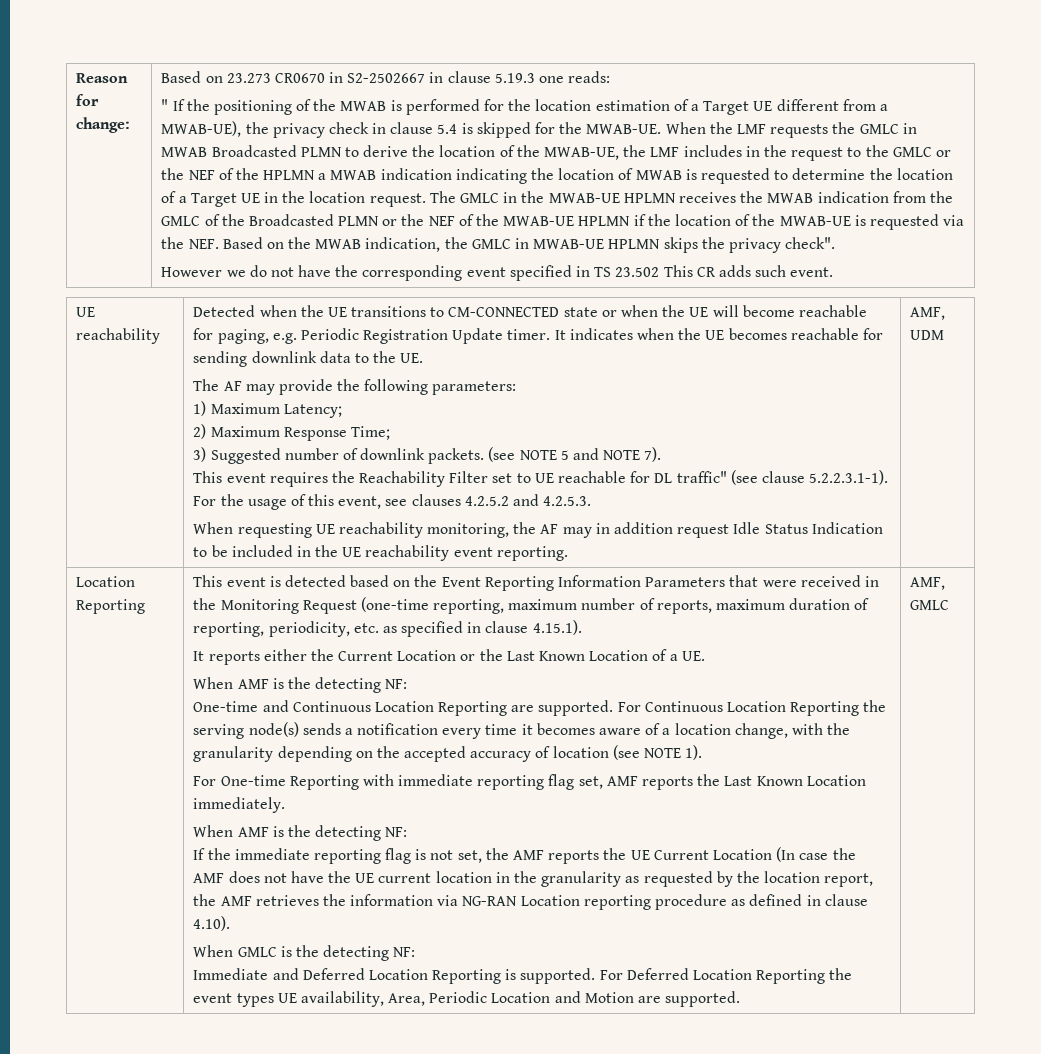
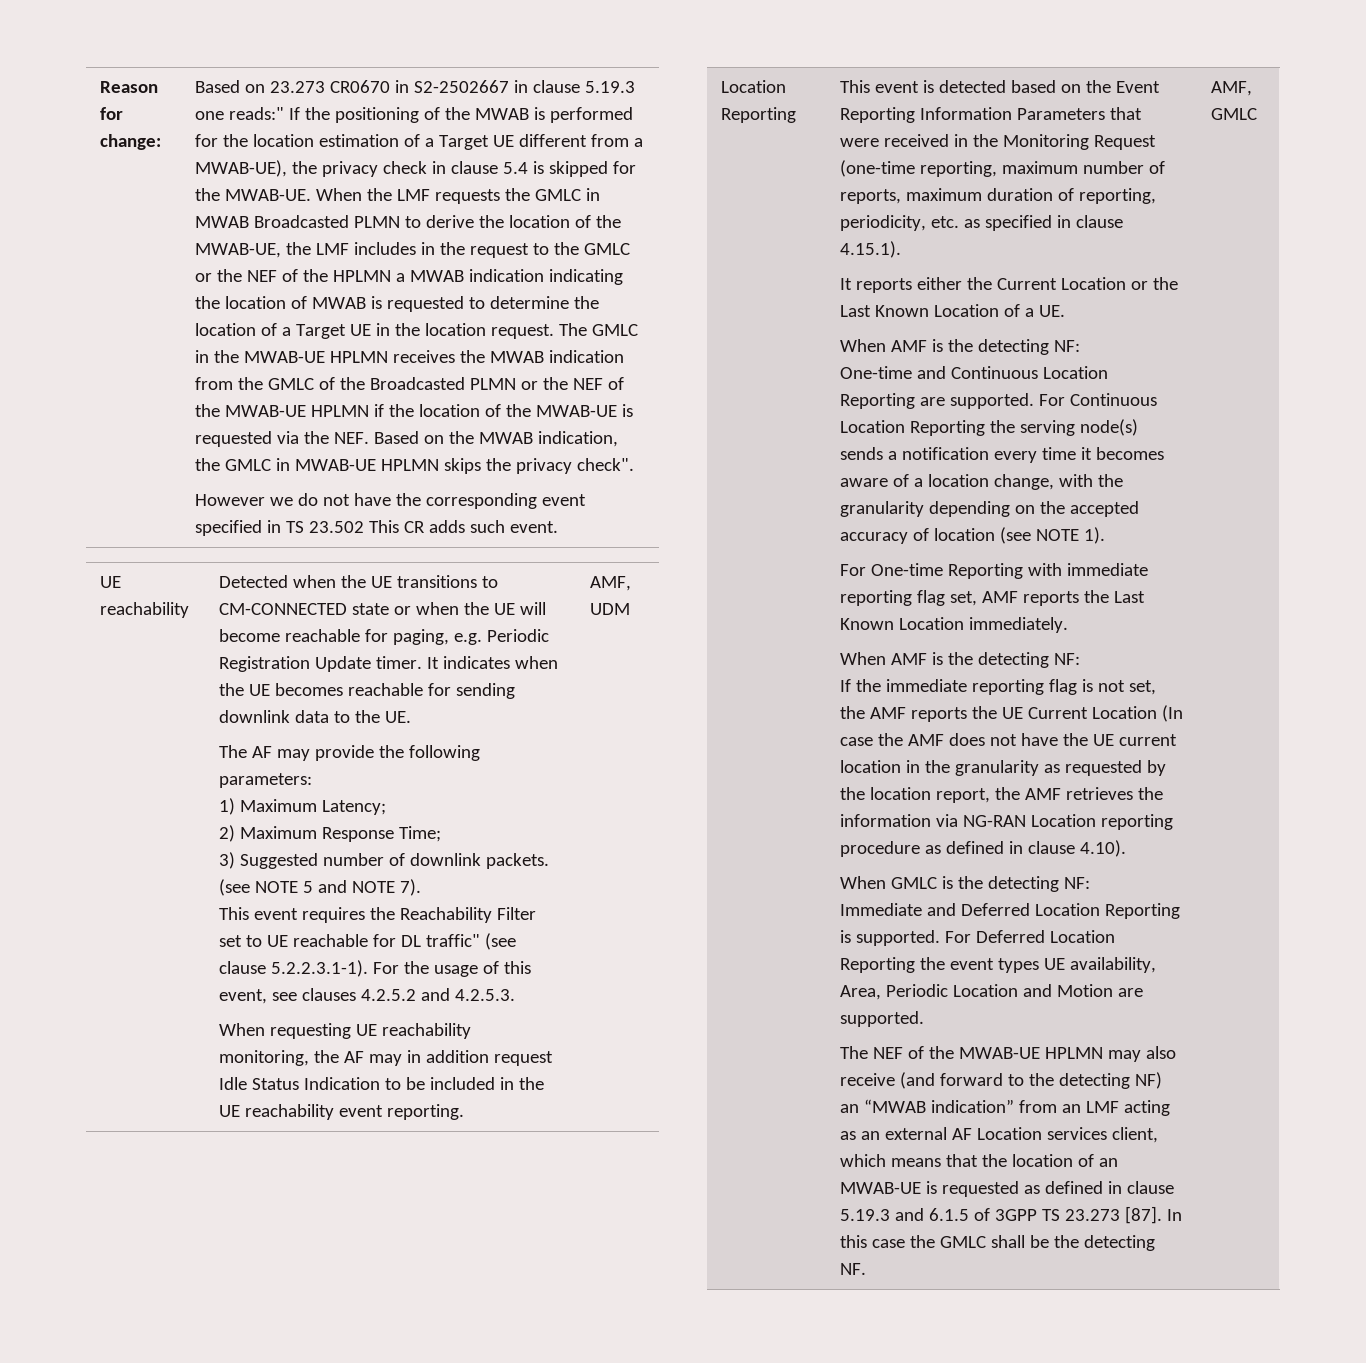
[568,71,611,83] [161,99,169,111] reads: // " -> [229,107,285,120] reads:"
(741, 999) none -> [840,1046,1177,1062] [840,1072,1163,1089] [840,1099,1171,1116] [840,1127,1159,1143] [840,1154,1119,1167] [840,1181,1175,1197] [840,1206,1183,1224] [840,1235,1156,1251] [840,1263,867,1275] // The NEF of the MWAB-UE HPLMN may also receive (and forward to the detecting NF) an “MWAB indication” from an LMF acting as an external AF Location services client, which means that the location of an MWAB-UE is requested as defined in clause 5.19.3 and 6.1.5 of 3GPP TS 23.273 [87]. In this case the GMLC shall be the detecting NF.

